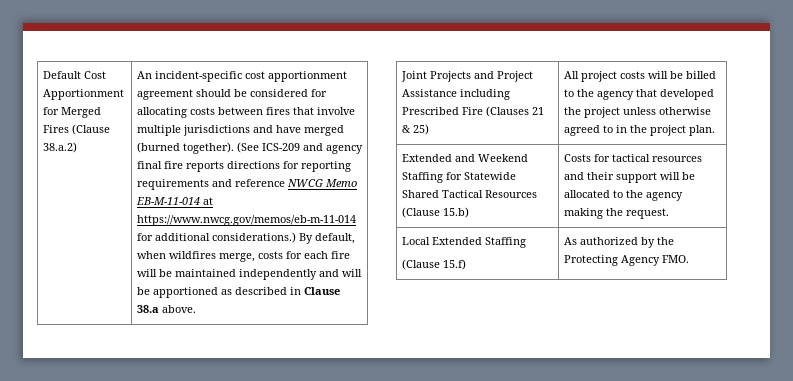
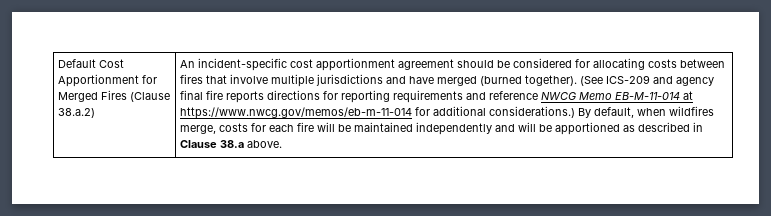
[400,71,533,82] [401,89,510,100] [401,106,544,117] [401,124,429,135] [563,71,716,82] [563,89,714,100] [563,107,711,118] [563,125,715,136] [401,154,528,162] [401,172,516,183] [401,190,537,198] [401,207,469,218] [563,154,702,162] [563,172,695,183] [563,190,683,201] [563,208,669,219] [401,237,526,248] [401,259,466,270] [563,237,674,248] [563,255,689,266] // Joint Projects and Project Assistance including Prescribed Fire (Clauses 21 & 25) | All project costs will be billed to the agency that developed the project unless otherwise agreed to in the project plan. // Extended and Weekend Staffing for Statewide Shared Tactical Resources (Clause 15.b) | Costs for tactical resources and their support will be allocated to the agency making the request. // Local Extended Staffing // (Clause 15.f) | As authorized by the Protecting Agency FMO. -> (282, 144) none

